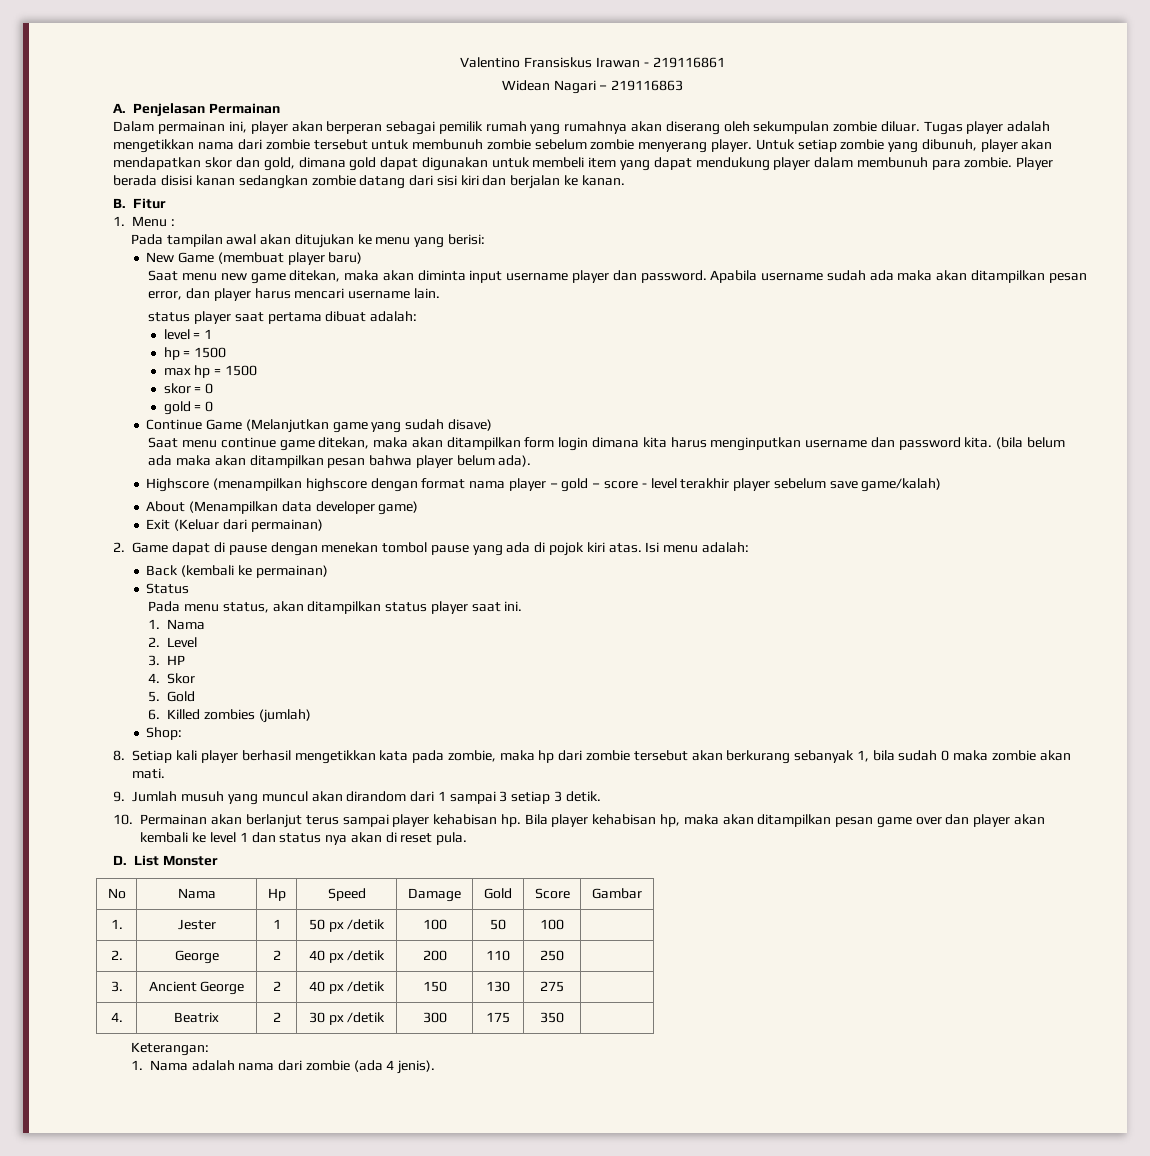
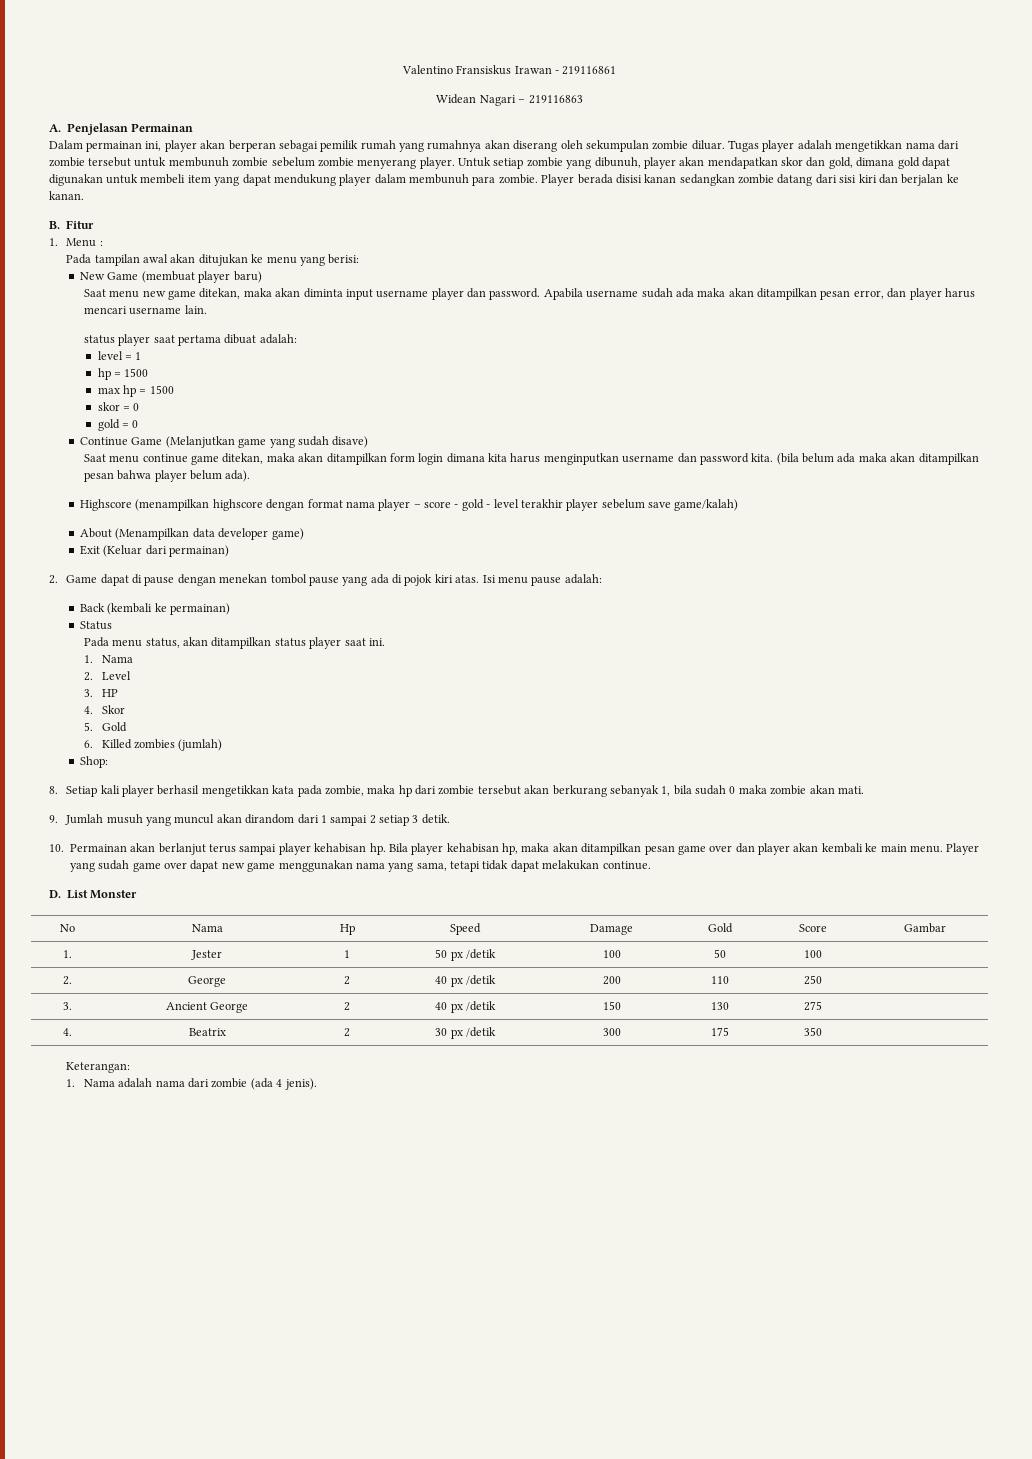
[561,478,639,492] gold – score -> [424,499,484,511] score - gold
(699, 549) none -> [531,576,562,586] pause
[499,791,508,802] 3 -> [369,815,376,824] 2
[209,832,468,845] level 1 dan status nya akan di reset pula. -> [880,843,980,855] [69,860,651,872] main menu. Player yang sudah game over dapat new game menggunakan nama yang sama, tetapi tidak dapat melakukan continue.

